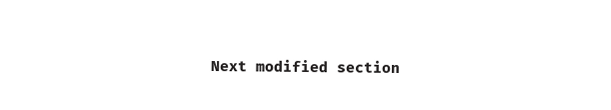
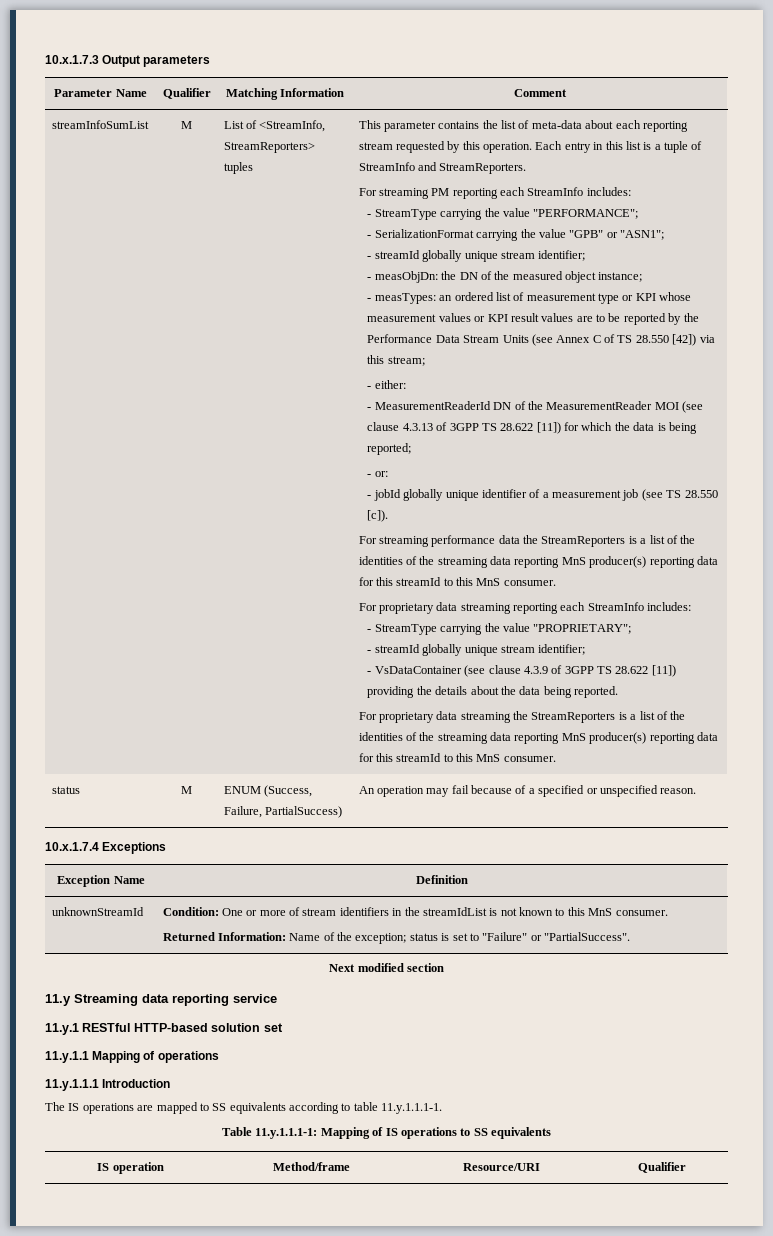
[210,59,400,74] Next modified section -> [45,55,211,67] [54,89,147,97] [162,88,211,99] [225,88,345,100] [514,89,567,97] [51,120,149,129] [181,121,192,129] [223,120,326,132] [223,142,315,153] [223,162,253,174] [358,120,688,132] [358,141,703,153] [358,162,527,174] [358,187,631,199] [367,208,639,220] [367,229,665,241] [367,250,586,262] [367,271,643,283] [367,292,692,304] [367,313,699,325] [367,334,715,346] [367,355,425,366] [367,380,406,389] [367,401,704,413] [367,422,697,434] [367,443,412,455] [367,471,388,477] [367,489,718,501] [367,510,389,522] [358,535,696,547] [358,556,718,568] [358,577,556,586] [358,602,692,614] [367,623,632,635] [367,644,586,656] [367,665,676,677] [367,686,619,698] [358,711,686,723] [358,732,718,744] [358,753,556,762] [51,786,80,794] [181,786,192,794] [223,785,312,797] [223,806,342,818] [358,785,697,797] [45,842,167,854] [57,875,145,887] [416,875,468,884] [51,907,144,916] [162,907,668,916] [162,932,631,944] [329,963,444,972] [45,994,277,1006] [45,1023,283,1035] [45,1051,219,1063] [45,1079,171,1091] [45,1102,443,1114] [222,1127,551,1139] [97,1162,164,1174] [272,1162,350,1171] [462,1163,540,1171] [638,1162,686,1173] 10.x.1.7.3 Output parameters // Parameter Name | Qualifier | Matching Information | Comment // streamInfoSumList | M | List of <StreamInfo, StreamReporters> tuples | This parameter contains the list of meta-data about each reporting stream requested by this operation. Each entry in this list is a tuple of StreamInfo and StreamReporters. // For streaming PM reporting each StreamInfo includes: // - StreamType carrying the value "PERFORMANCE"; // - SerializationFormat carrying the value "GPB" or "ASN1"; // - streamId globally unique stream identifier; // - measObjDn: the DN of the measured object instance; // - measTypes: an ordered list of measurement type or KPI whose measurement values or KPI result values are to be reported by the Performance Data Stream Units (see Annex C of TS 28.550 [42]) via this stream; // - either: // - MeasurementReaderId DN of the MeasurementReader MOI (see clause 4.3.13 of 3GPP TS 28.622 [11]) for which the data is being reported; // - or: // - jobId globally unique identifier of a measurement job (see TS 28.550 [c]). // For streaming performance data the StreamReporters is a list of the identities of the streaming data reporting MnS producer(s) reporting data for this streamId to this MnS consumer. // For proprietary data streaming reporting each StreamInfo includes: // - StreamType carrying the value "PROPRIETARY"; // - streamId globally unique stream identifier; // - VsDataContainer (see clause 4.3.9 of 3GPP TS 28.622 [11]) providing the details about the data being reported. // For proprietary data streaming the StreamReporters is a list of the identities of the streaming data reporting MnS producer(s) reporting data for this streamId to this MnS consumer. // status | M | ENUM (Success, Failure, PartialSuccess) | An operation may fail because of a specified or unspecified reason. // 10.x.1.7.4 Exceptions // Exception Name | Definition // unknownStreamId | Condition: One or more of stream identifiers in the streamIdList is not known to this MnS consumer. // Returned Information: Name of the exception; status is set to "Failure" or "PartialSuccess". // Next modified section // 11.y Streaming data reporting service // 11.y.1 RESTful HTTP-based solution set // 11.y.1.1 Mapping of operations // 11.y.1.1.1 Introduction // The IS operations are mapped to SS equivalents according to table 11.y.1.1.1-1. // Table 11.y.1.1.1-1: Mapping of IS operations to SS equivalents // IS operation | Method/frame | Resource/URI | Qualifier

